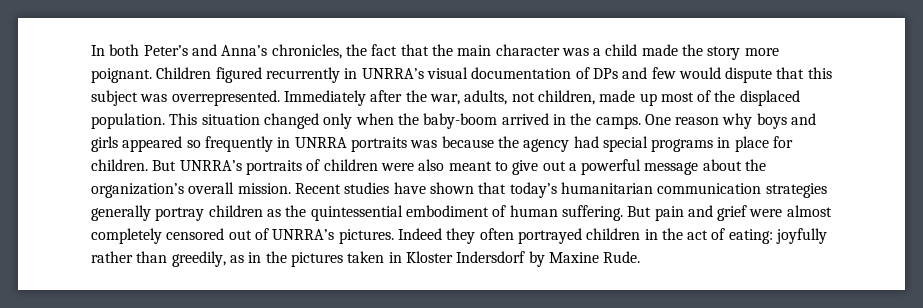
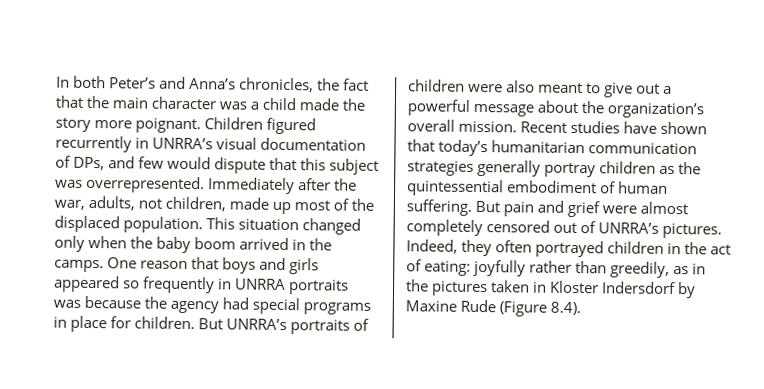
[592,68,618,79] DPs -> [73,156,106,171] DPs,
[423,113,498,129] baby-boom -> [156,236,237,254] baby boom
[722,113,753,129] why -> [191,257,220,270] that
[397,228,442,240] Indeed -> [406,239,458,254] Indeed,
[603,251,641,263] Rude. -> [460,299,582,317] Rude (Figure 8.4).

